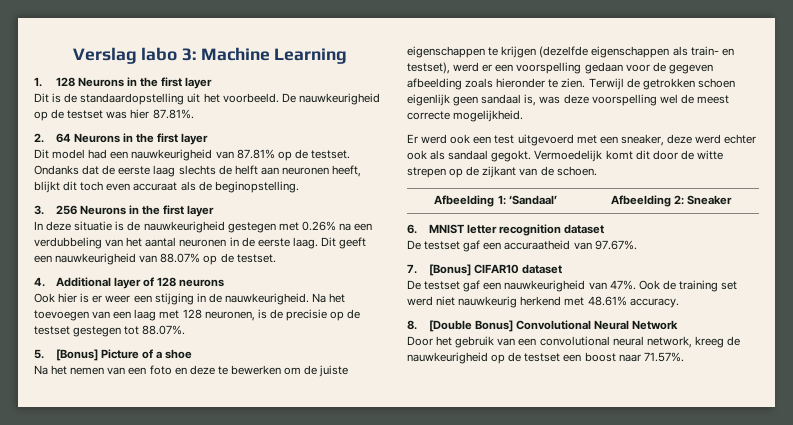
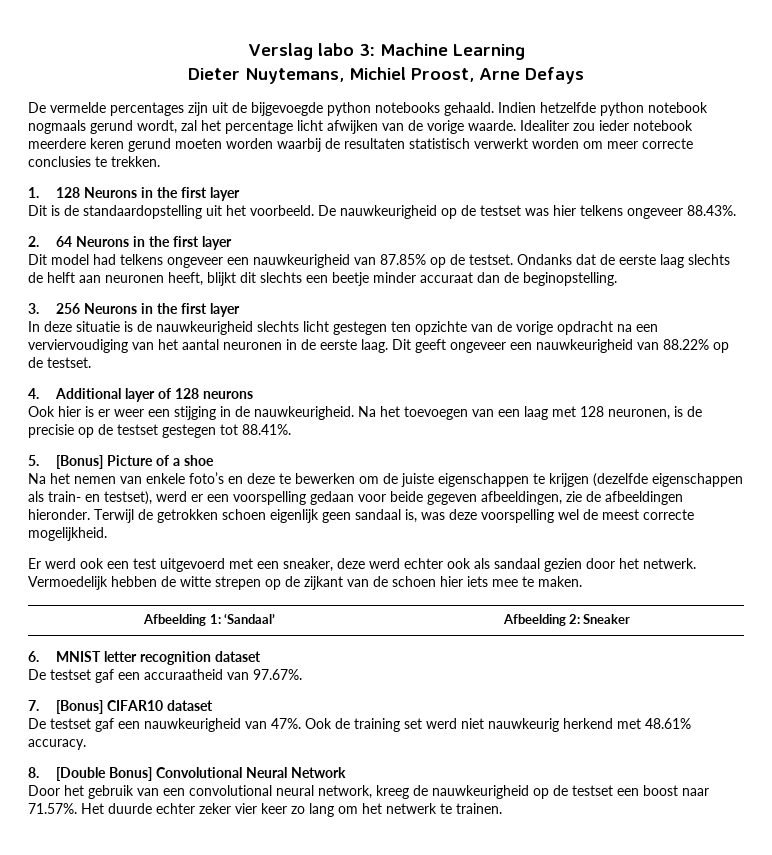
(348, 56) none -> [188,67,584,84] [28,102,708,116] [28,120,693,134] [28,138,693,152] [28,156,160,167] // Dieter Nuytemans, Michiel Proost, Arne Defays // De vermelde percentages zijn uit de bijgevoegde python notebooks gehaald. Indien hetzelfde python notebook nogmaals gerund wordt, zal het percentage licht afwijken van de vorige waarde. Idealiter zou ieder notebook meerdere keren gerund moeten worden waarbij de resultaten statistisch verwerkt worden om meer correcte conclusies te trekken.
[152,109,194,119] 87.81%. -> [580,205,736,219] telkens ongeveer 88.43%.
[110,149,275,161] een nauwkeurigheid van 87.81% -> [120,254,426,268] telkens ongeveer een nauwkeurigheid van 87.85%
[80,181,196,191] toch even accuraat als -> [260,272,500,286] slechts een beetje minder accuraat dan
[227,221,336,233] gestegen met 0.26% -> [257,321,613,335] slechts licht gestegen ten opzichte van de vorige opdracht
[34,237,102,249] verdubbeling -> [28,339,128,353] verviervoudiging
[34,253,201,265] een nauwkeurigheid van 88.07% -> [450,339,709,353] ongeveer een nauwkeurigheid van 88.22%
[142,325,186,335] 88.07%. -> [242,424,291,435] 88.41%.
[128,365,172,375] een foto -> [146,472,224,484] enkele foto’s
[652,62,713,74] [407,78,586,90] de gegeven afbeelding zoals hieronder te zien. -> [390,491,683,505] [28,509,90,520] beide gegeven afbeeldingen, zie de afbeeldingen hieronder.
[491,150,678,162] gegokt. Vermoedelijk komt dit door -> [544,558,696,572] [28,576,157,590] gezien door het netwerk. Vermoedelijk hebben
[556,166,597,176] schoen. -> [392,576,582,587] schoen hier iets mee te maken.
(684, 357) none -> [81,803,502,817] Het duurde echter zeker vier keer zo lang om het netwerk te trainen.

